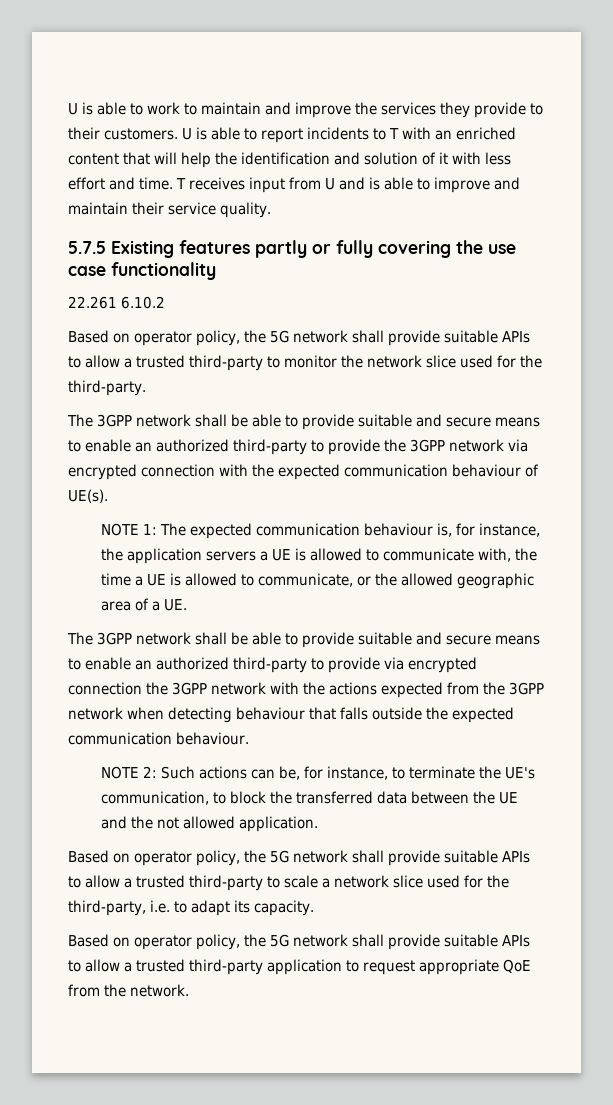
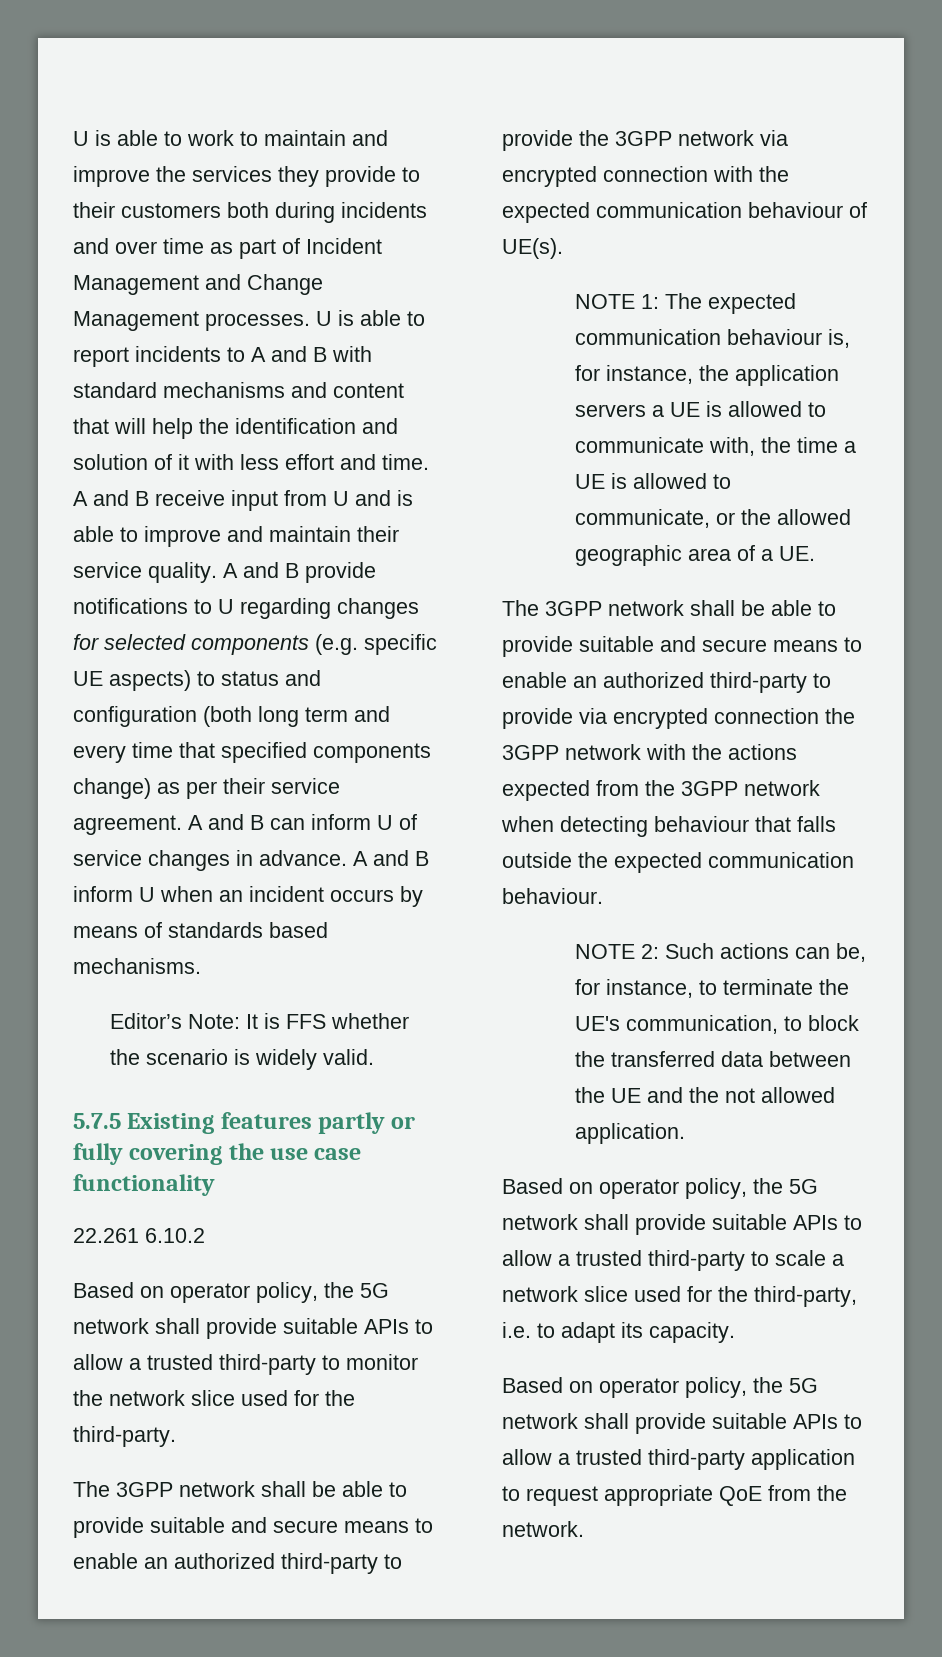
[104,128,178,140] customers. -> [121,202,427,223] [73,238,382,259] [73,274,323,295] [73,311,310,331] customers both during incidents and over time as part of Incident Management and Change Management processes.
[389,127,516,140] T with an enriched -> [251,346,372,362] [73,382,327,398] A and B with standard mechanisms and
[176,177,245,190] T receives -> [73,490,225,506] A and B receive
(271, 210) none -> [223,562,376,583] [73,598,419,619] [73,634,437,655] [73,670,321,691] [73,706,390,727] [73,742,431,763] [73,778,340,799] [73,814,417,835] [73,850,429,871] [73,886,423,907] [73,922,328,938] [73,958,201,974] [109,1013,409,1029] [109,1049,374,1070] A and B provide notifications to U regarding changes for selected components (e.g. specific UE aspects) to status and configuration (both long term and every time that specified components change) as per their service agreement. A and B can inform U of service changes in advance. A and B inform U when an incident occurs by means of standards based mechanisms. // Editor’s Note: It is FFS whether the scenario is widely valid.

